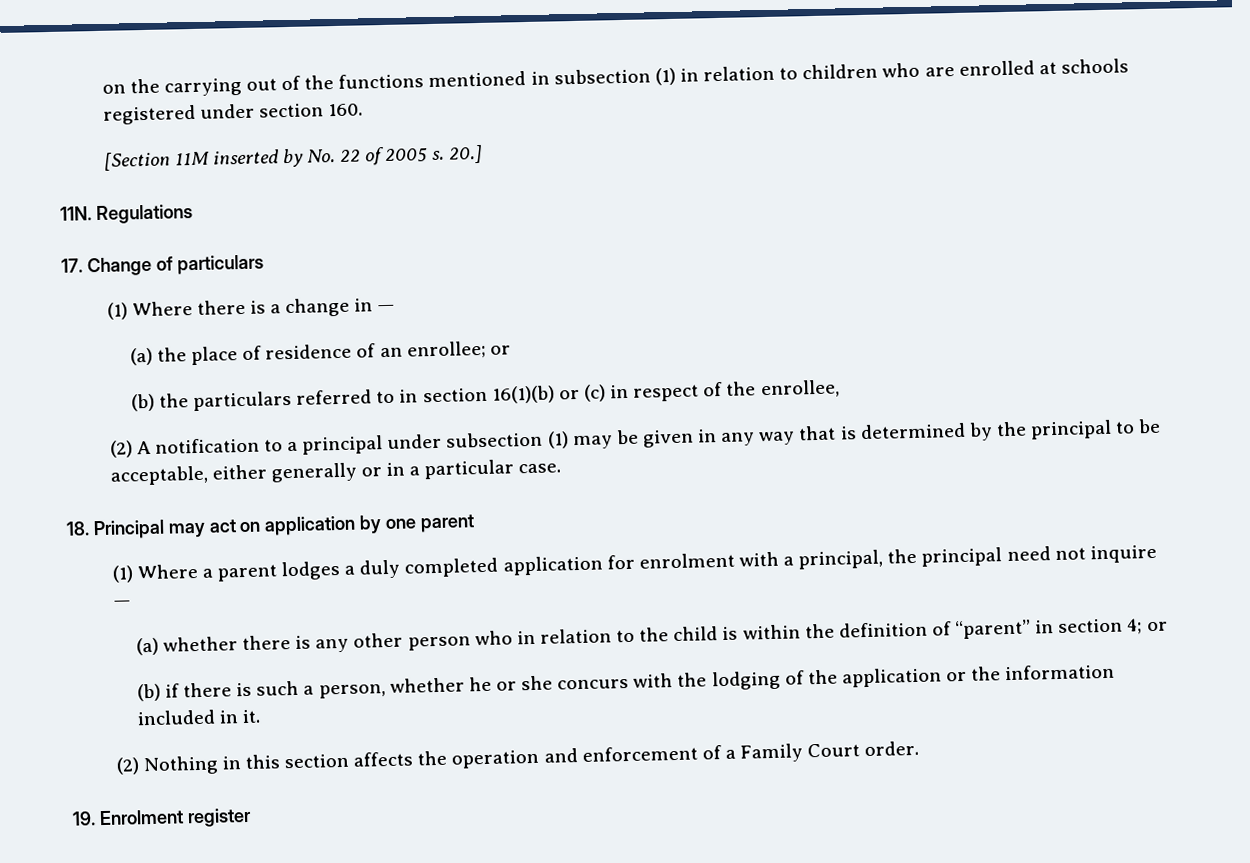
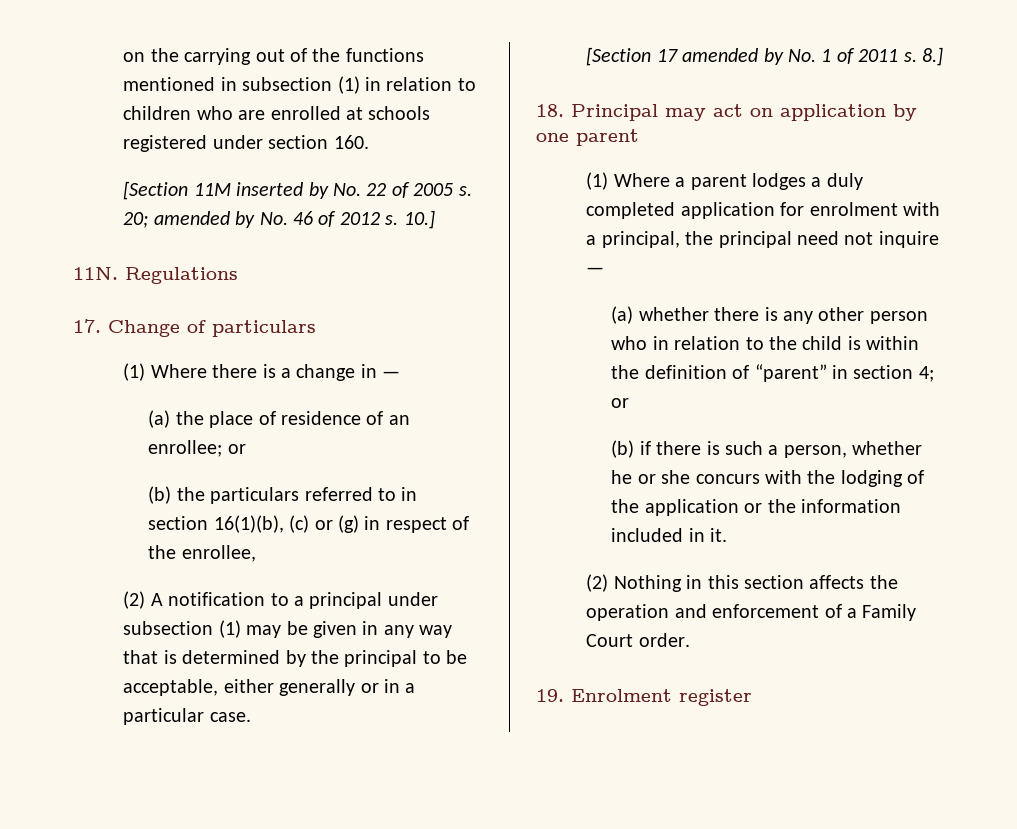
[447,144,483,164] 20.] -> [123,210,435,229] 20; amended by No. 46 of 2012 s. 10.]
[491,384,606,404] 16(1)(b) or (c) -> [213,515,360,533] 16(1)(b), (c) or (g)
(562, 468) none -> [586,47,943,66] // [Section 17 amended by No. 1 of 2011 s. 8.]

